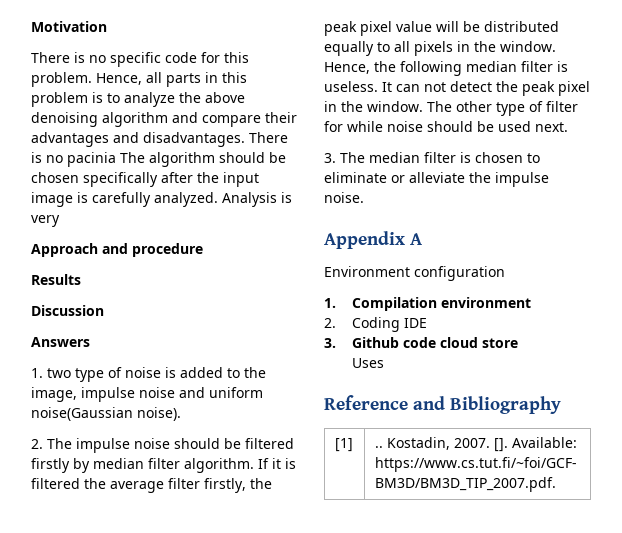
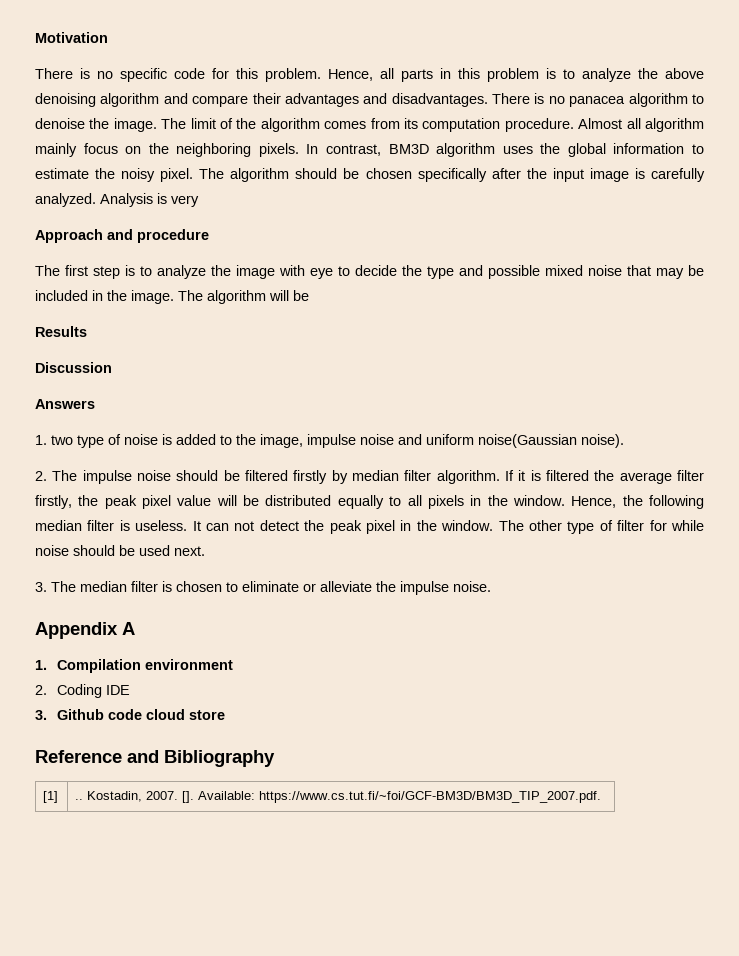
[67,152,116,167] pacinia -> [569,93,704,107] [35,118,704,132] [35,143,704,157] [35,168,194,182] panacea algorithm to denoise the image. The limit of the algorithm comes from its computation procedure. Almost all algorithm mainly focus on the neighboring pixels. In contrast, BM3D algorithm uses the global information to estimate the noisy pixel.
(203, 250) none -> [35,265,704,279] [35,290,309,304] // The first step is to analyze the image with eye to decide the type and possible mixed noise that may be included in the image. The algorithm will be
[324,266,505,281] // Environment configuration -> (135, 628) none
[351,358,384,368] // Uses -> (225, 715) none

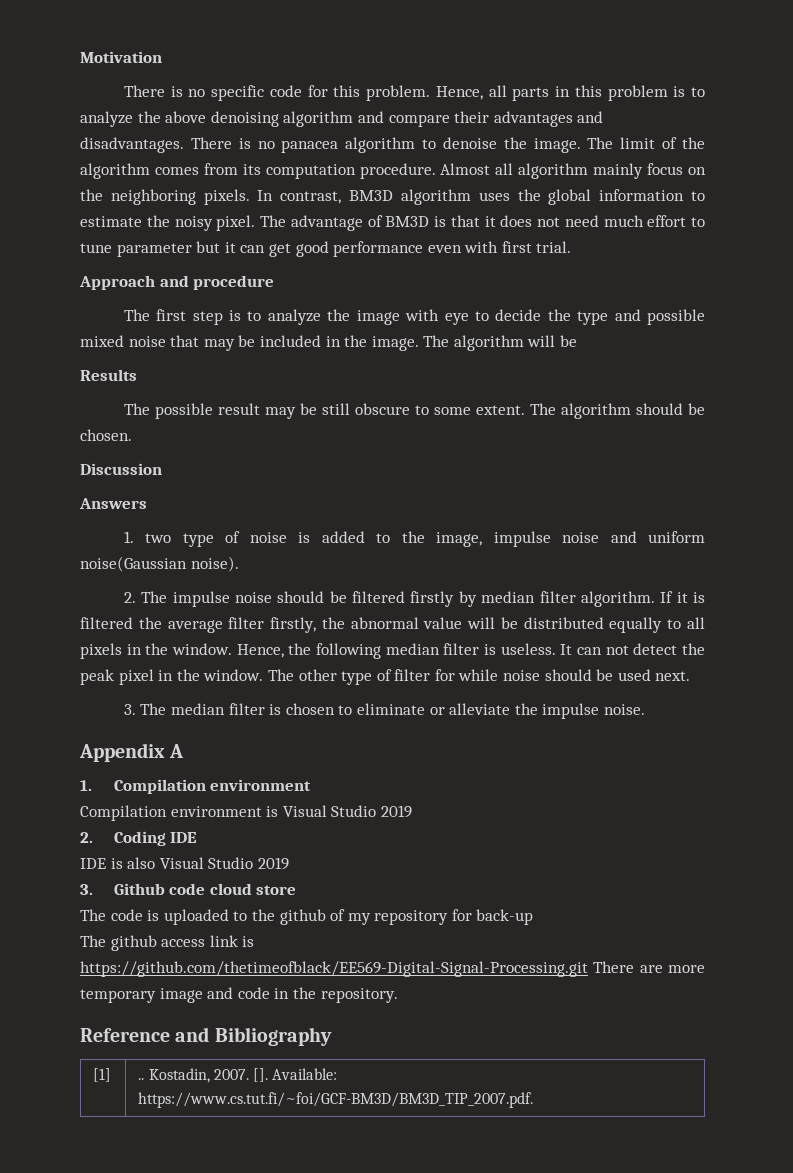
[230,168,706,182] [35,193,199,207] algorithm should be chosen specifically after the input image is carefully analyzed. Analysis is very -> [290,215,705,231] [80,241,572,257] advantage of BM3D is that it does not need much effort to tune parameter but it can get good performance even with first trial.
(87, 331) none -> [123,403,705,419] [80,429,132,441] // The possible result may be still obscure to some extent. The algorithm should be chosen.
[104,495,172,509] peak pixel -> [350,617,419,629] abnormal
[35,684,130,698] 2. Coding IDE -> [80,805,412,821] [80,831,198,846] [80,857,289,870] Compilation environment is Visual Studio 2019 // 2. Coding IDE // IDE is also Visual Studio 2019
(225, 715) none -> [80,909,534,925] [80,935,255,951] [80,961,706,977] [80,987,398,1003] // The code is uploaded to the github of my repository for back-up // The github access link is https://github.com/thetimeofblack/EE569-Digital-Signal-Processing.git There are more temporary image and code in the repository.

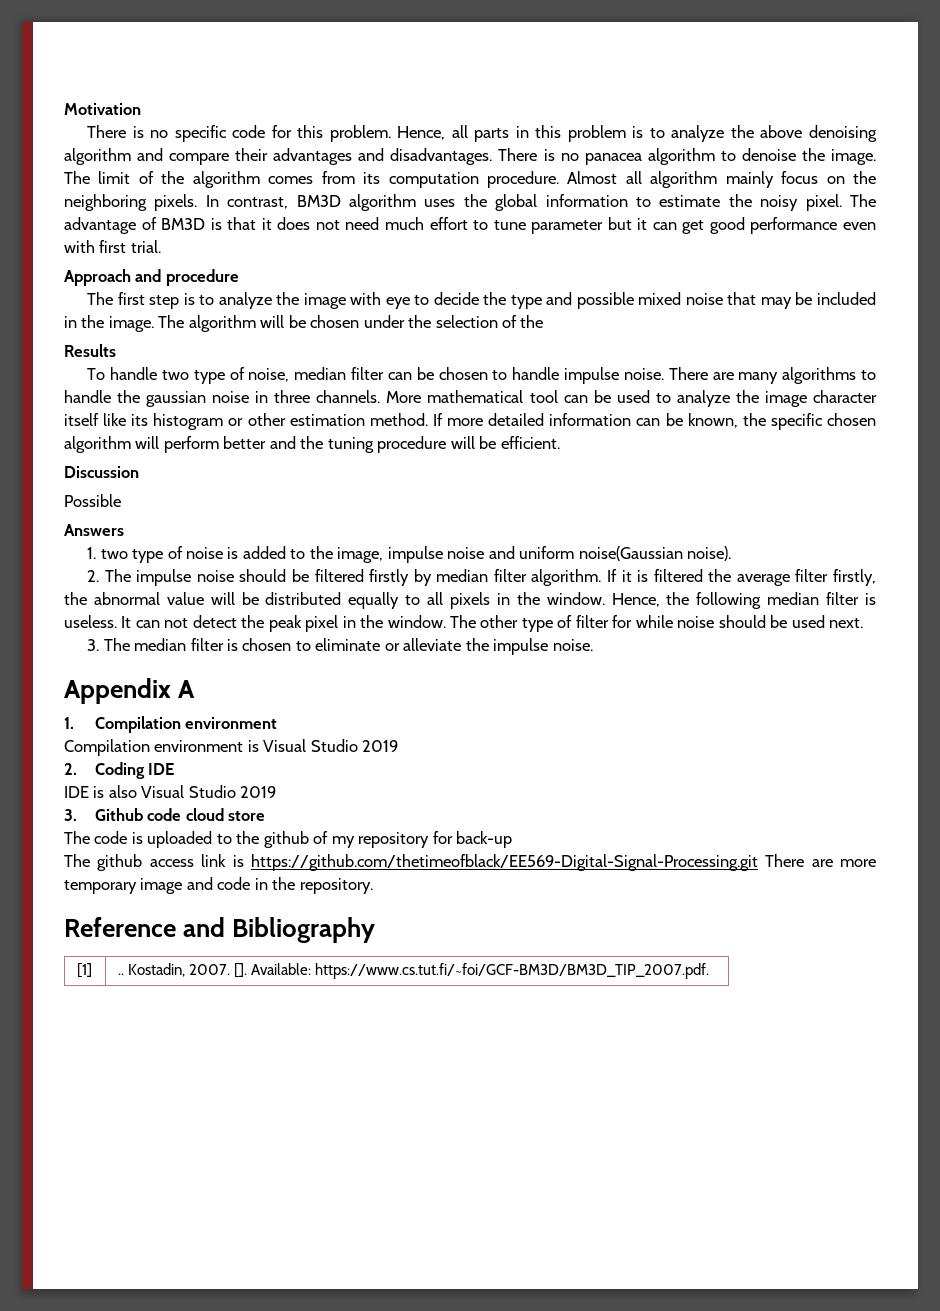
[80,369,137,381] [123,403,705,419] [80,429,132,441] // Results // The possible result may be still obscure to some extent. The algorithm should be chosen. -> [310,315,544,328] [64,344,116,357] [87,367,877,384] [64,390,877,407] [64,413,877,430] [64,436,560,453] chosen under the selection of the // Results // To handle two type of noise, median filter can be chosen to handle impulse noise. There are many algorithms to handle the gaussian noise in three channels. More mathematical tool can be used to analyze the image character itself like its histogram or other estimation method. If more detailed information can be known, the specific chosen algorithm will perform better and the tuning procedure will be efficient.
(162, 469) none -> [64,494,121,507] // Possible

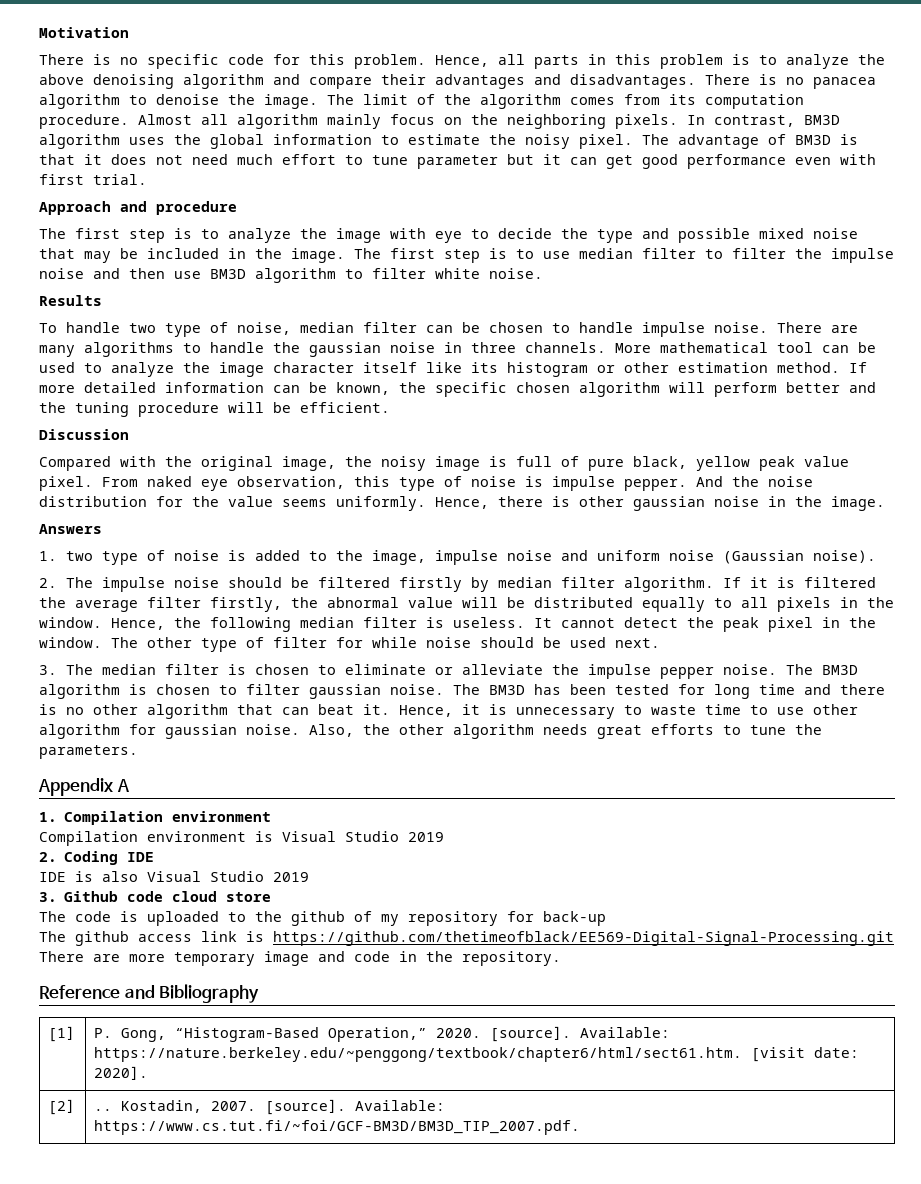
[188,315,544,332] algorithm will be chosen under the selection of the -> [390,248,894,263] [39,268,543,283] first step is to use median filter to filter the impulse noise and then use BM3D algorithm to filter white noise.
[64,494,121,507] Possible -> [39,456,849,471] [39,476,813,491] [39,496,885,511] Compared with the original image, the noisy image is full of pure black, yellow peak value pixel. From naked eye observation, this type of noise is impulse pepper. And the noise distribution for the value seems uniformly. Hence, there is other gaussian noise in the image.
[578,546,683,561] noise(Gaussian -> [669,550,804,564] noise (Gaussian
[135,618,189,628] can not -> [561,618,615,628] cannot
[552,639,593,651] noise. -> [660,664,858,679] [39,684,885,699] [39,704,858,719] [39,724,822,739] [39,745,138,759] pepper noise. The BM3D algorithm is chosen to filter gaussian noise. The BM3D has been tested for long time and there is no other algorithm that can beat it. Hence, it is unnecessary to waste time to use other algorithm for gaussian noise. Also, the other algorithm needs great efforts to tune the parameters.
(92, 970) none -> [94,1026,671,1042] [94,1047,860,1062] [94,1066,149,1080] [48,1099,76,1115] | P. Gong, “Histogram-Based Operation,” 2020. [source]. Available: https://nature.berkeley.edu/~penggong/textbook/chapter6/html/sect61.htm. [visit date: 2020]. // [2]
[233,963,247,978] []. -> [265,1099,347,1115] [source].

